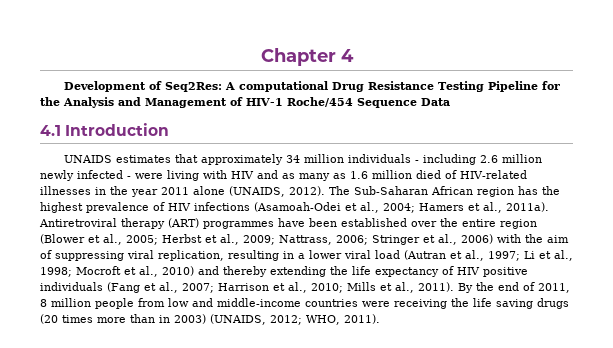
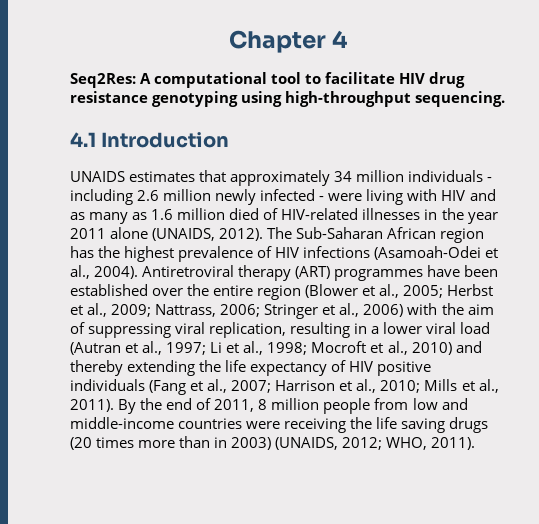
[63,81,162,92] Development of -> (348, 39) none
[331,81,560,92] [40,97,450,108] Drug Resistance Testing Pipeline for the Analysis and Management of HIV-1 Roche/454 Sequence Data -> [271,72,466,88] [70,91,506,107] tool to facilitate HIV drug resistance genotyping using high-throughput sequencing.
[383,202,549,213] 2004; Hamers et al., 2011a). -> [94,266,139,279] 2004).

